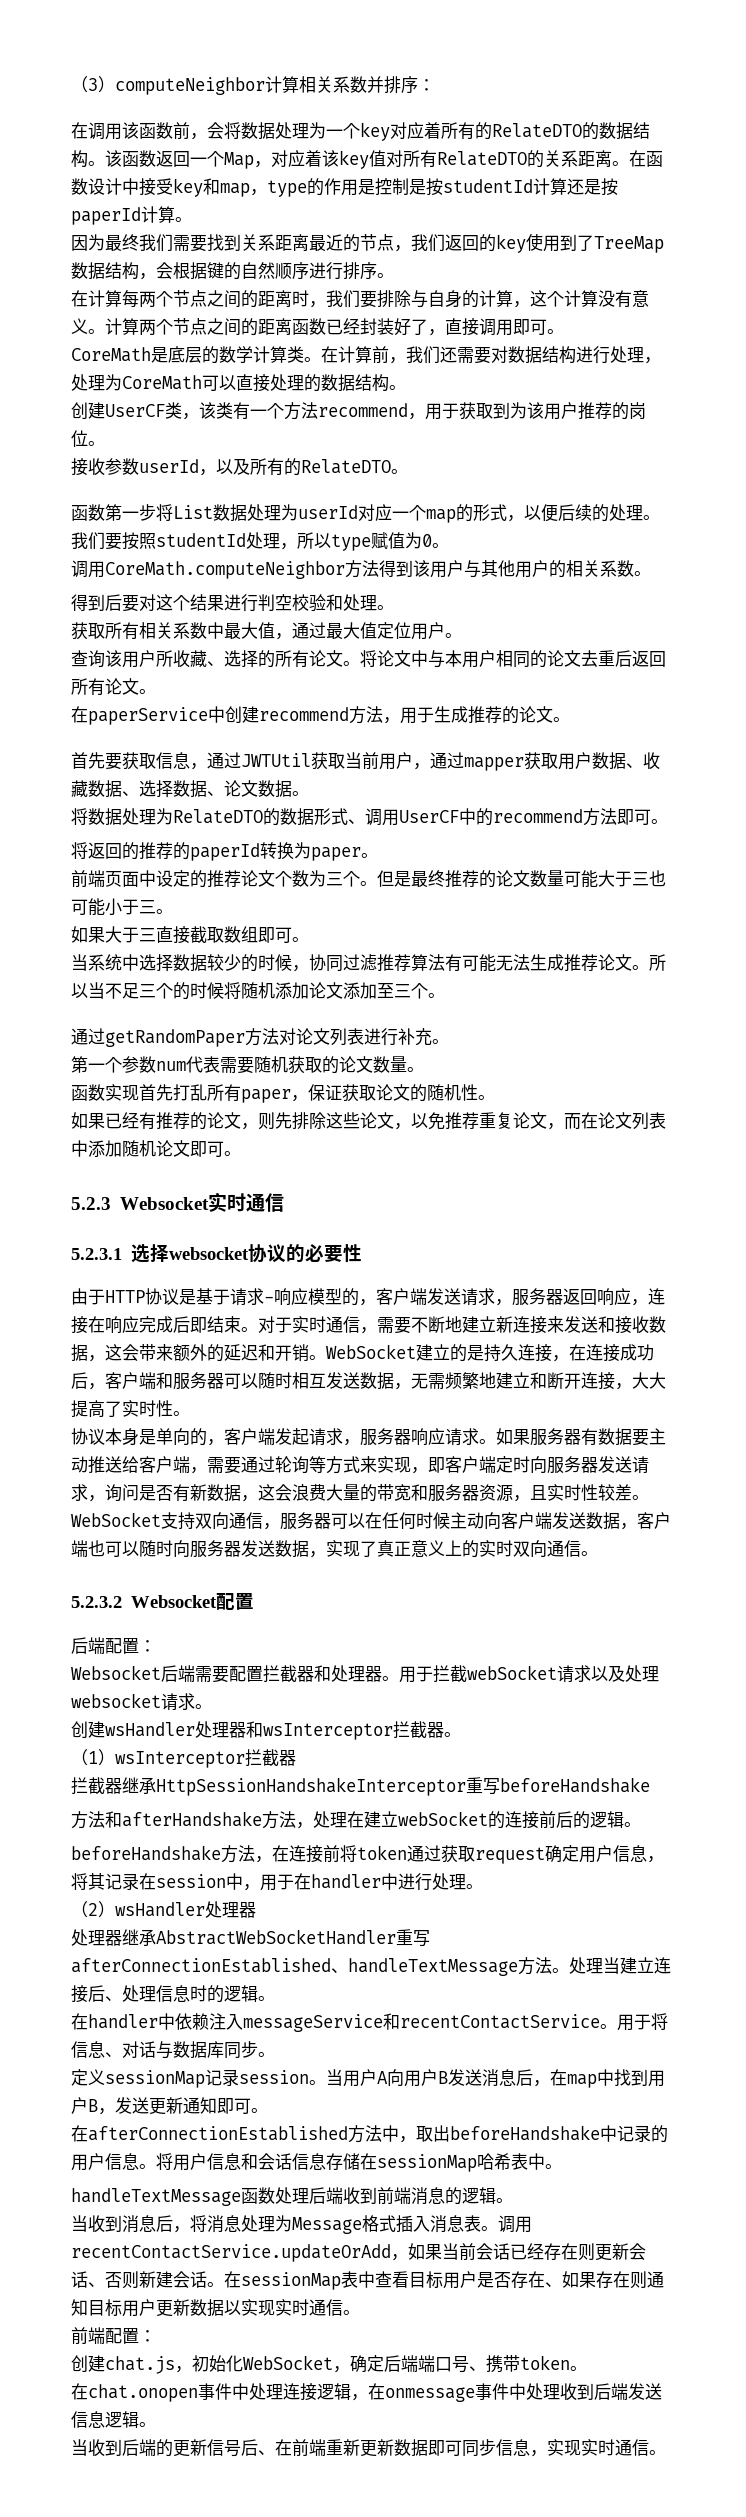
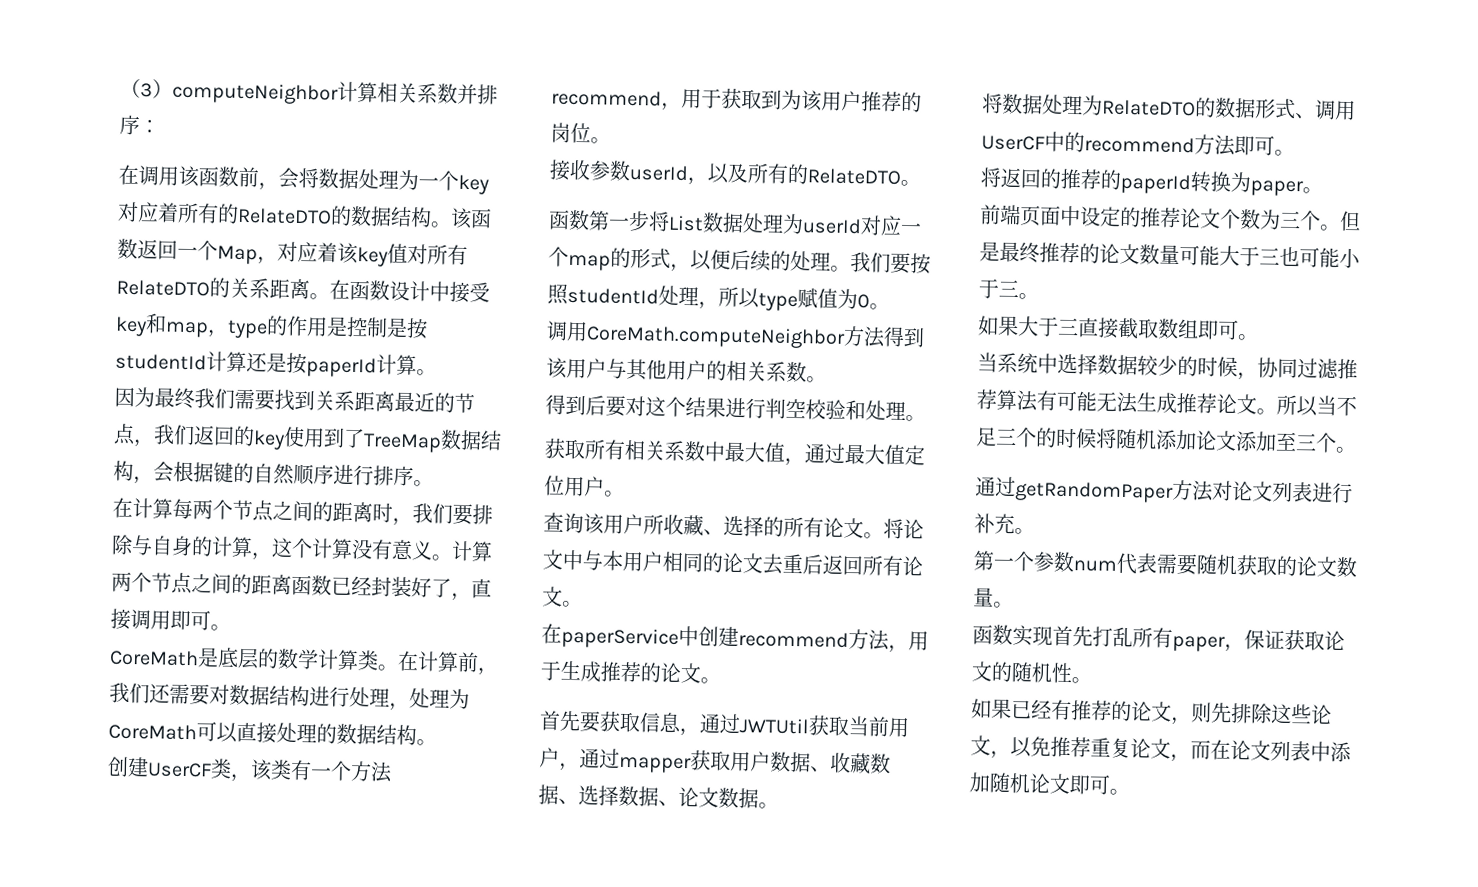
[71,1192,284,1212] [71,1244,362,1263] [71,1288,665,1306] [71,1316,666,1334] [71,1344,654,1362] [71,1372,666,1390] [71,1400,190,1418] [71,1428,666,1446] [71,1456,649,1474] [71,1484,649,1502] [71,1512,671,1530] [71,1540,598,1558] [71,1593,254,1610] [71,1637,156,1654] [71,1665,659,1683] [71,1693,212,1711] [71,1721,461,1740] [71,1749,296,1768] [71,1777,650,1796] [71,1811,641,1829] [71,1845,664,1864] [71,1873,483,1891] [71,1901,256,1918] [71,1929,430,1947] [71,1957,671,1976] [71,1985,275,2003] [71,2013,668,2032] [71,2041,275,2059] [71,2069,665,2088] [71,2097,268,2115] [71,2125,668,2143] [71,2153,562,2172] [71,2187,513,2206] [71,2215,532,2234] [71,2243,646,2262] [71,2271,664,2290] [71,2299,360,2317] [71,2327,156,2345] [71,2355,587,2374] [71,2383,662,2402] [71,2411,156,2428] [71,2439,666,2457] // 5.2.3 Websocket实时通信 // 5.2.3.1选择websocket协议的必要性 // 由于HTTP协议是基于请求-响应模型的，客户端发送请求，服务器返回响应，连接在响应完成后即结束。对于实时通信，需要不断地建立新连接来发送和接收数据，这会带来额外的延迟和开销。WebSocket建立的是持久连接，在连接成功后，客户端和服务器可以随时相互发送数据，无需频繁地建立和断开连接，大大提高了实时性。 // 协议本身是单向的，客户端发起请求，服务器响应请求。如果服务器有数据要主动推送给客户端，需要通过轮询等方式来实现，即客户端定时向服务器发送请求，询问是否有新数据，这会浪费大量的带宽和服务器资源，且实时性较差。WebSocket支持双向通信，服务器可以在任何时候主动向客户端发送数据，客户端也可以随时向服务器发送数据，实现了真正意义上的实时双向通信。 // 5.2.3.2 Websocket配置 // 后端配置： // Websocket后端需要配置拦截器和处理器。用于拦截webSocket请求以及处理websocket请求。 // 创建wsHandler处理器和wsInterceptor拦截器。 // （1）wsInterceptor拦截器 // 拦截器继承HttpSessionHandshakeInterceptor重写beforeHandshake // 方法和afterHandshake方法，处理在建立webSocket的连接前后的逻辑。 // beforeHandshake方法，在连接前将token通过获取request确定用户信息，将其记录在session中，用于在handler中进行处理。 // （2）wsHandler处理器 // 处理器继承AbstractWebSocketHandler重写afterConnectionEstablished、handleTextMessage方法。处理当建立连接后、处理信息时的逻辑。 // 在handler中依赖注入messageService和recentContactService。用于将信息、对话与数据库同步。 // 定义sessionMap记录session。当用户A向用户B发送消息后，在map中找到用户B，发送更新通知即可。 // 在afterConnectionEstablished方法中，取出beforeHandshake中记录的用户信息。将用户信息和会话信息存储在sessionMap哈希表中。 // handleTextMessage函数处理后端收到前端消息的逻辑。 // 当收到消息后，将消息处理为Message格式插入消息表。调用recentContactService.updateOrAdd，如果当前会话已经存在则更新会话、否则新建会话。在sessionMap表中查看目标用户是否存在、如果存在则通知目标用户更新数据以实现实时通信。 // 前端配置： // 创建chat.js，初始化WebSocket，确定后端端口号、携带token。 // 在chat.onopen事件中处理连接逻辑，在onmessage事件中处理收到后端发送信息逻辑。 // 当收到后端的更新信号后、在前端重新更新数据即可同步信息，实现实时通信。 -> (1130, 792) none

